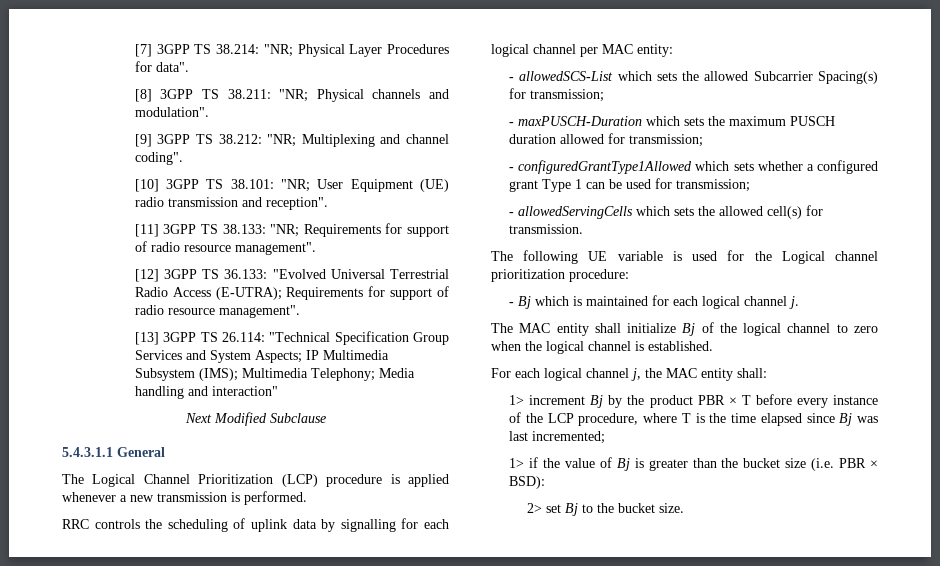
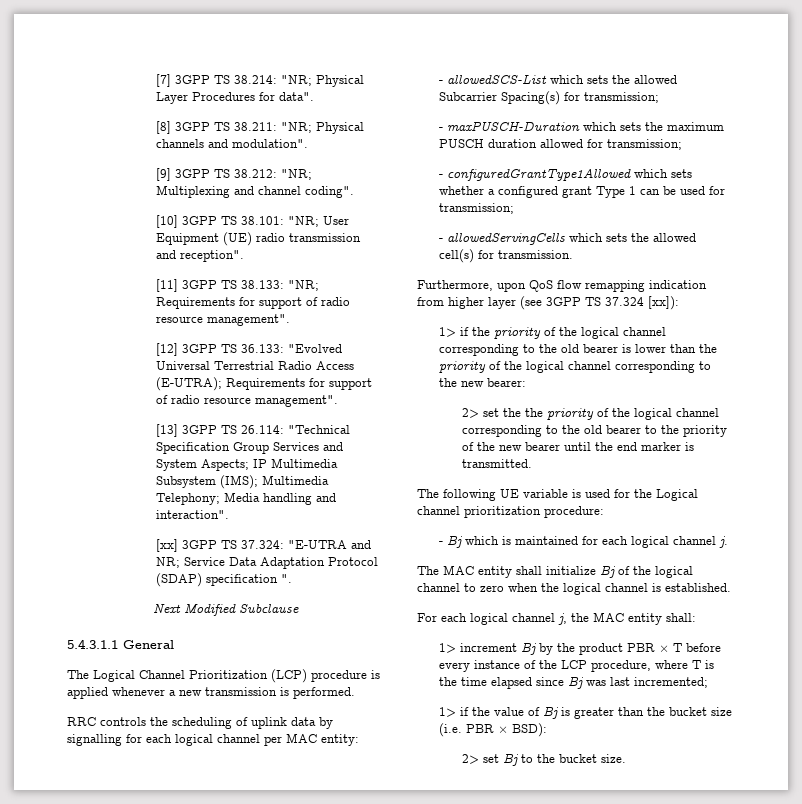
[211,386,278,396] interaction" -> [156,510,230,519] [156,539,372,552] [156,557,379,569] [156,573,293,587] interaction". // [xx] 3GPP TS 37.324: "E-UTRA and NR; Service Data Adaptation Protocol (SDAP) specification ".
(584, 229) none -> [417,280,707,292] [417,296,679,310] [439,327,667,339] [439,344,718,356] [439,361,712,373] [439,378,527,387] [461,408,719,420] [461,425,727,437] [461,442,694,451] [461,459,532,468] // Furthermore, upon QoS flow remapping indication from higher layer (see 3GPP TS 37.324 [xx]): // 1> if the priority of the logical channel corresponding to the old bearer is lower than the priority of the logical channel corresponding to the new bearer: // 2> set the the priority of the logical channel corresponding to the old bearer to the priority of the new bearer until the end marker is transmitted.

